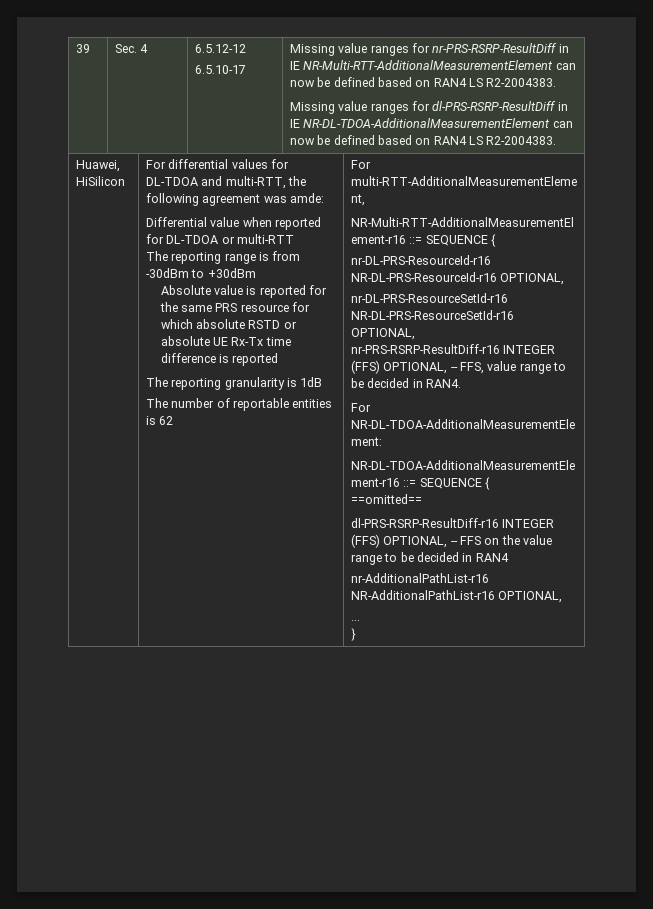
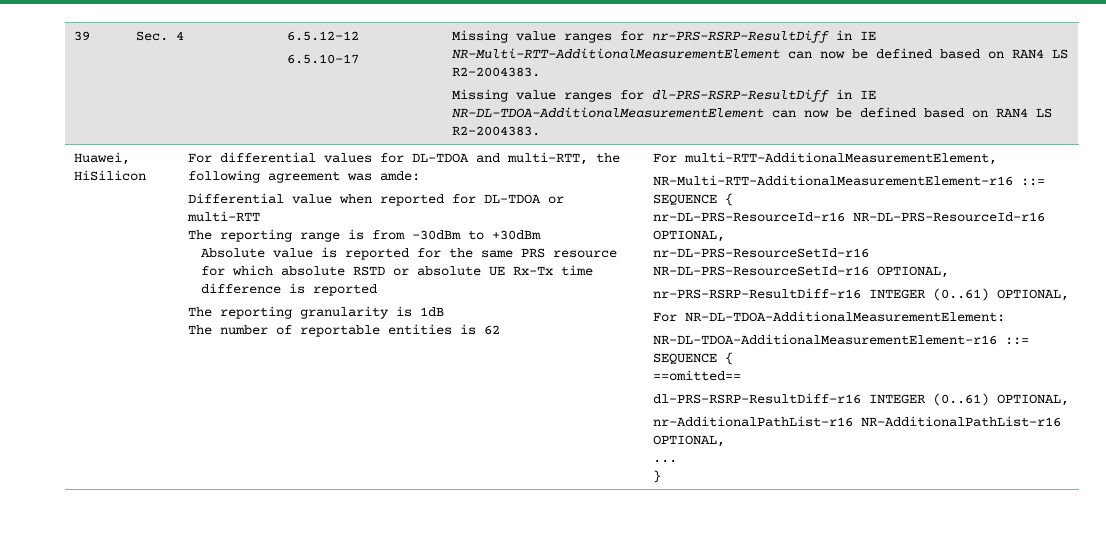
[350,360,567,374] [350,378,461,388] (FFS) OPTIONAL, -- FFS, value range to be decided in RAN4. -> [933,288,1070,301] (0..61) OPTIONAL,
[350,534,553,548] [350,552,509,565] (FFS) OPTIONAL, -- FFS on the value range to be decided in RAN4 -> [933,393,1070,406] (0..61) OPTIONAL,

